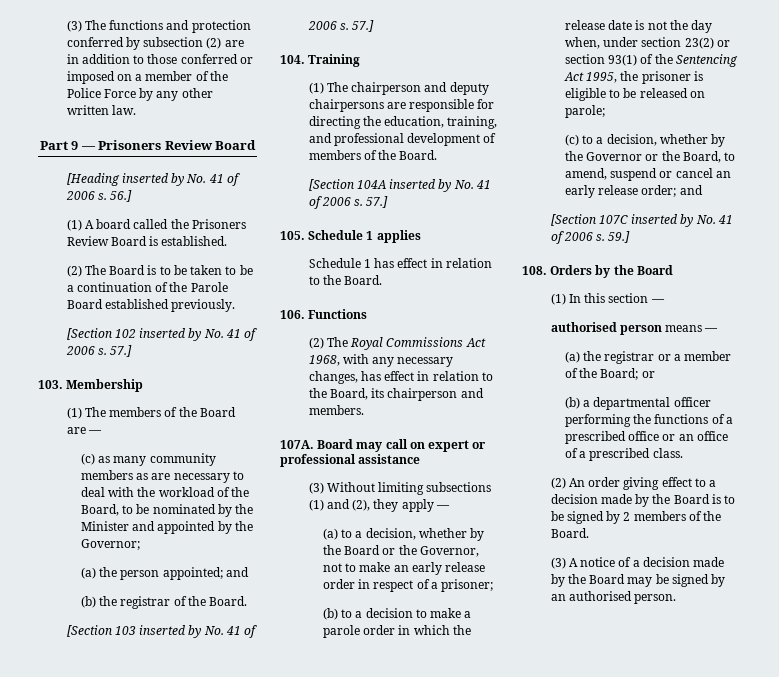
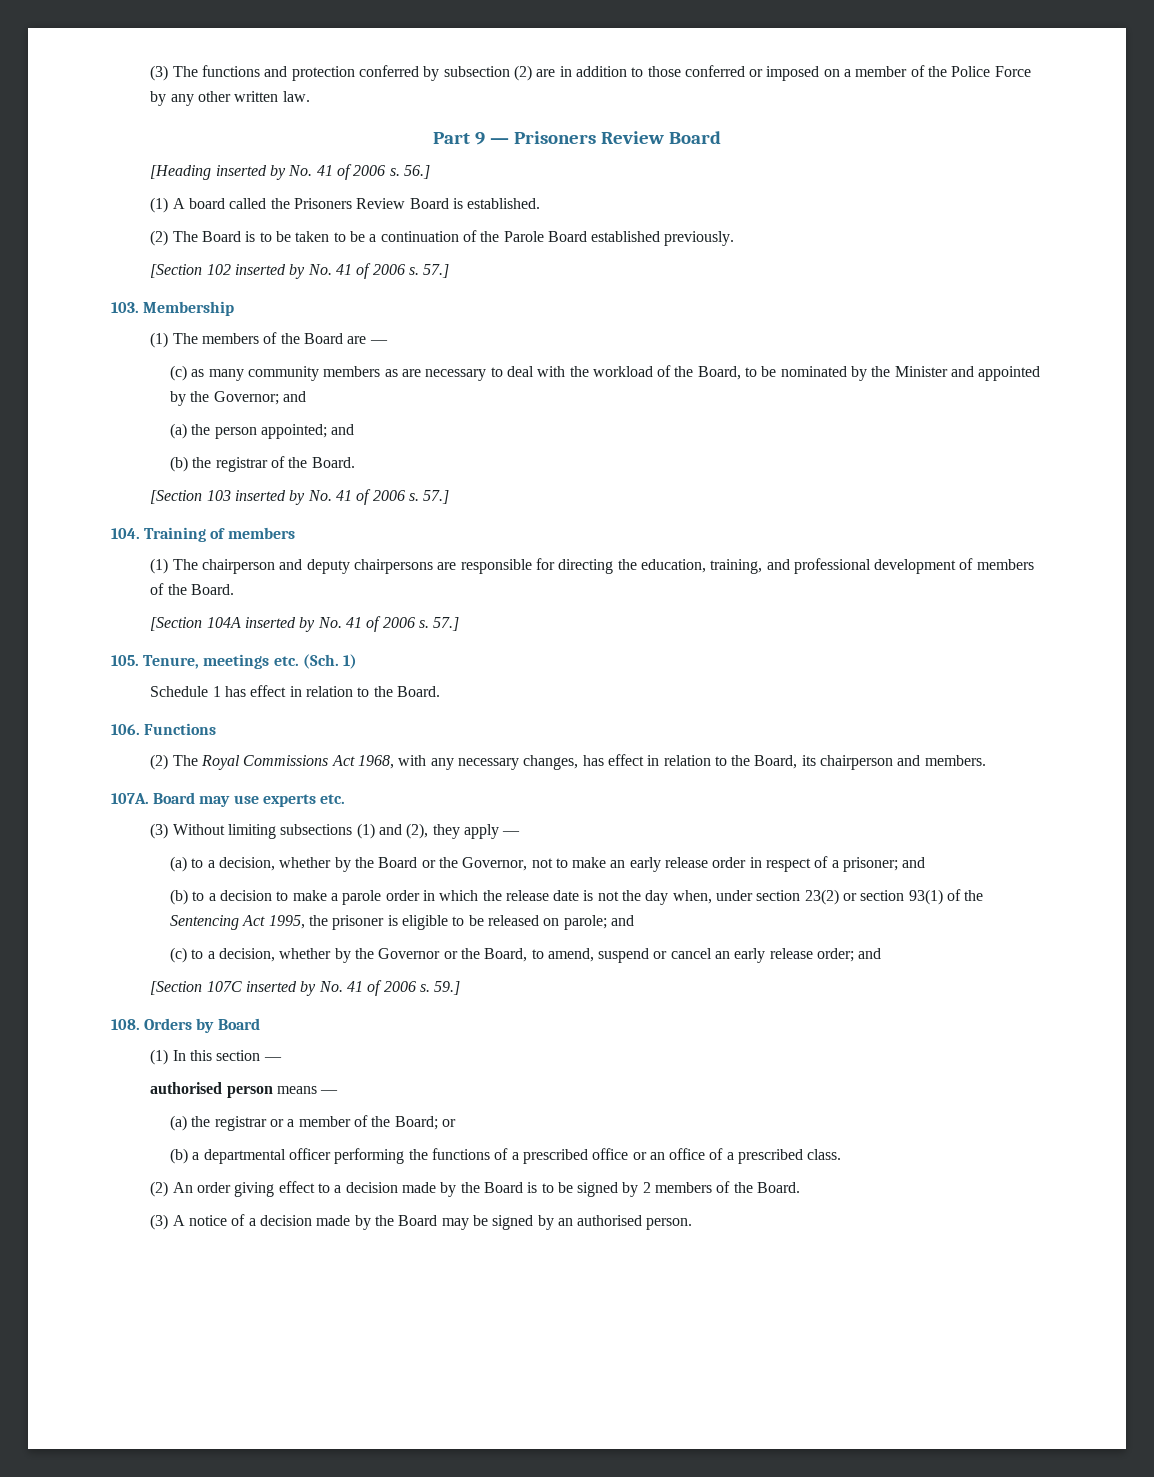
(140, 544) none -> [282,391,306,402] and
(361, 60) none -> [210,527,295,539] of members
[308,230,421,243] Schedule 1 applies -> [143,654,357,669] Tenure, meetings etc. (Sch. 1)
[385,439,487,452] [280,454,421,467] call on expert or professional assistance -> [233,794,345,807] use experts etc.
(494, 585) none -> [902,857,926,868] and
(605, 111) none -> [610,915,634,926] and
[613,265,634,275] the -> (215, 1025) none

